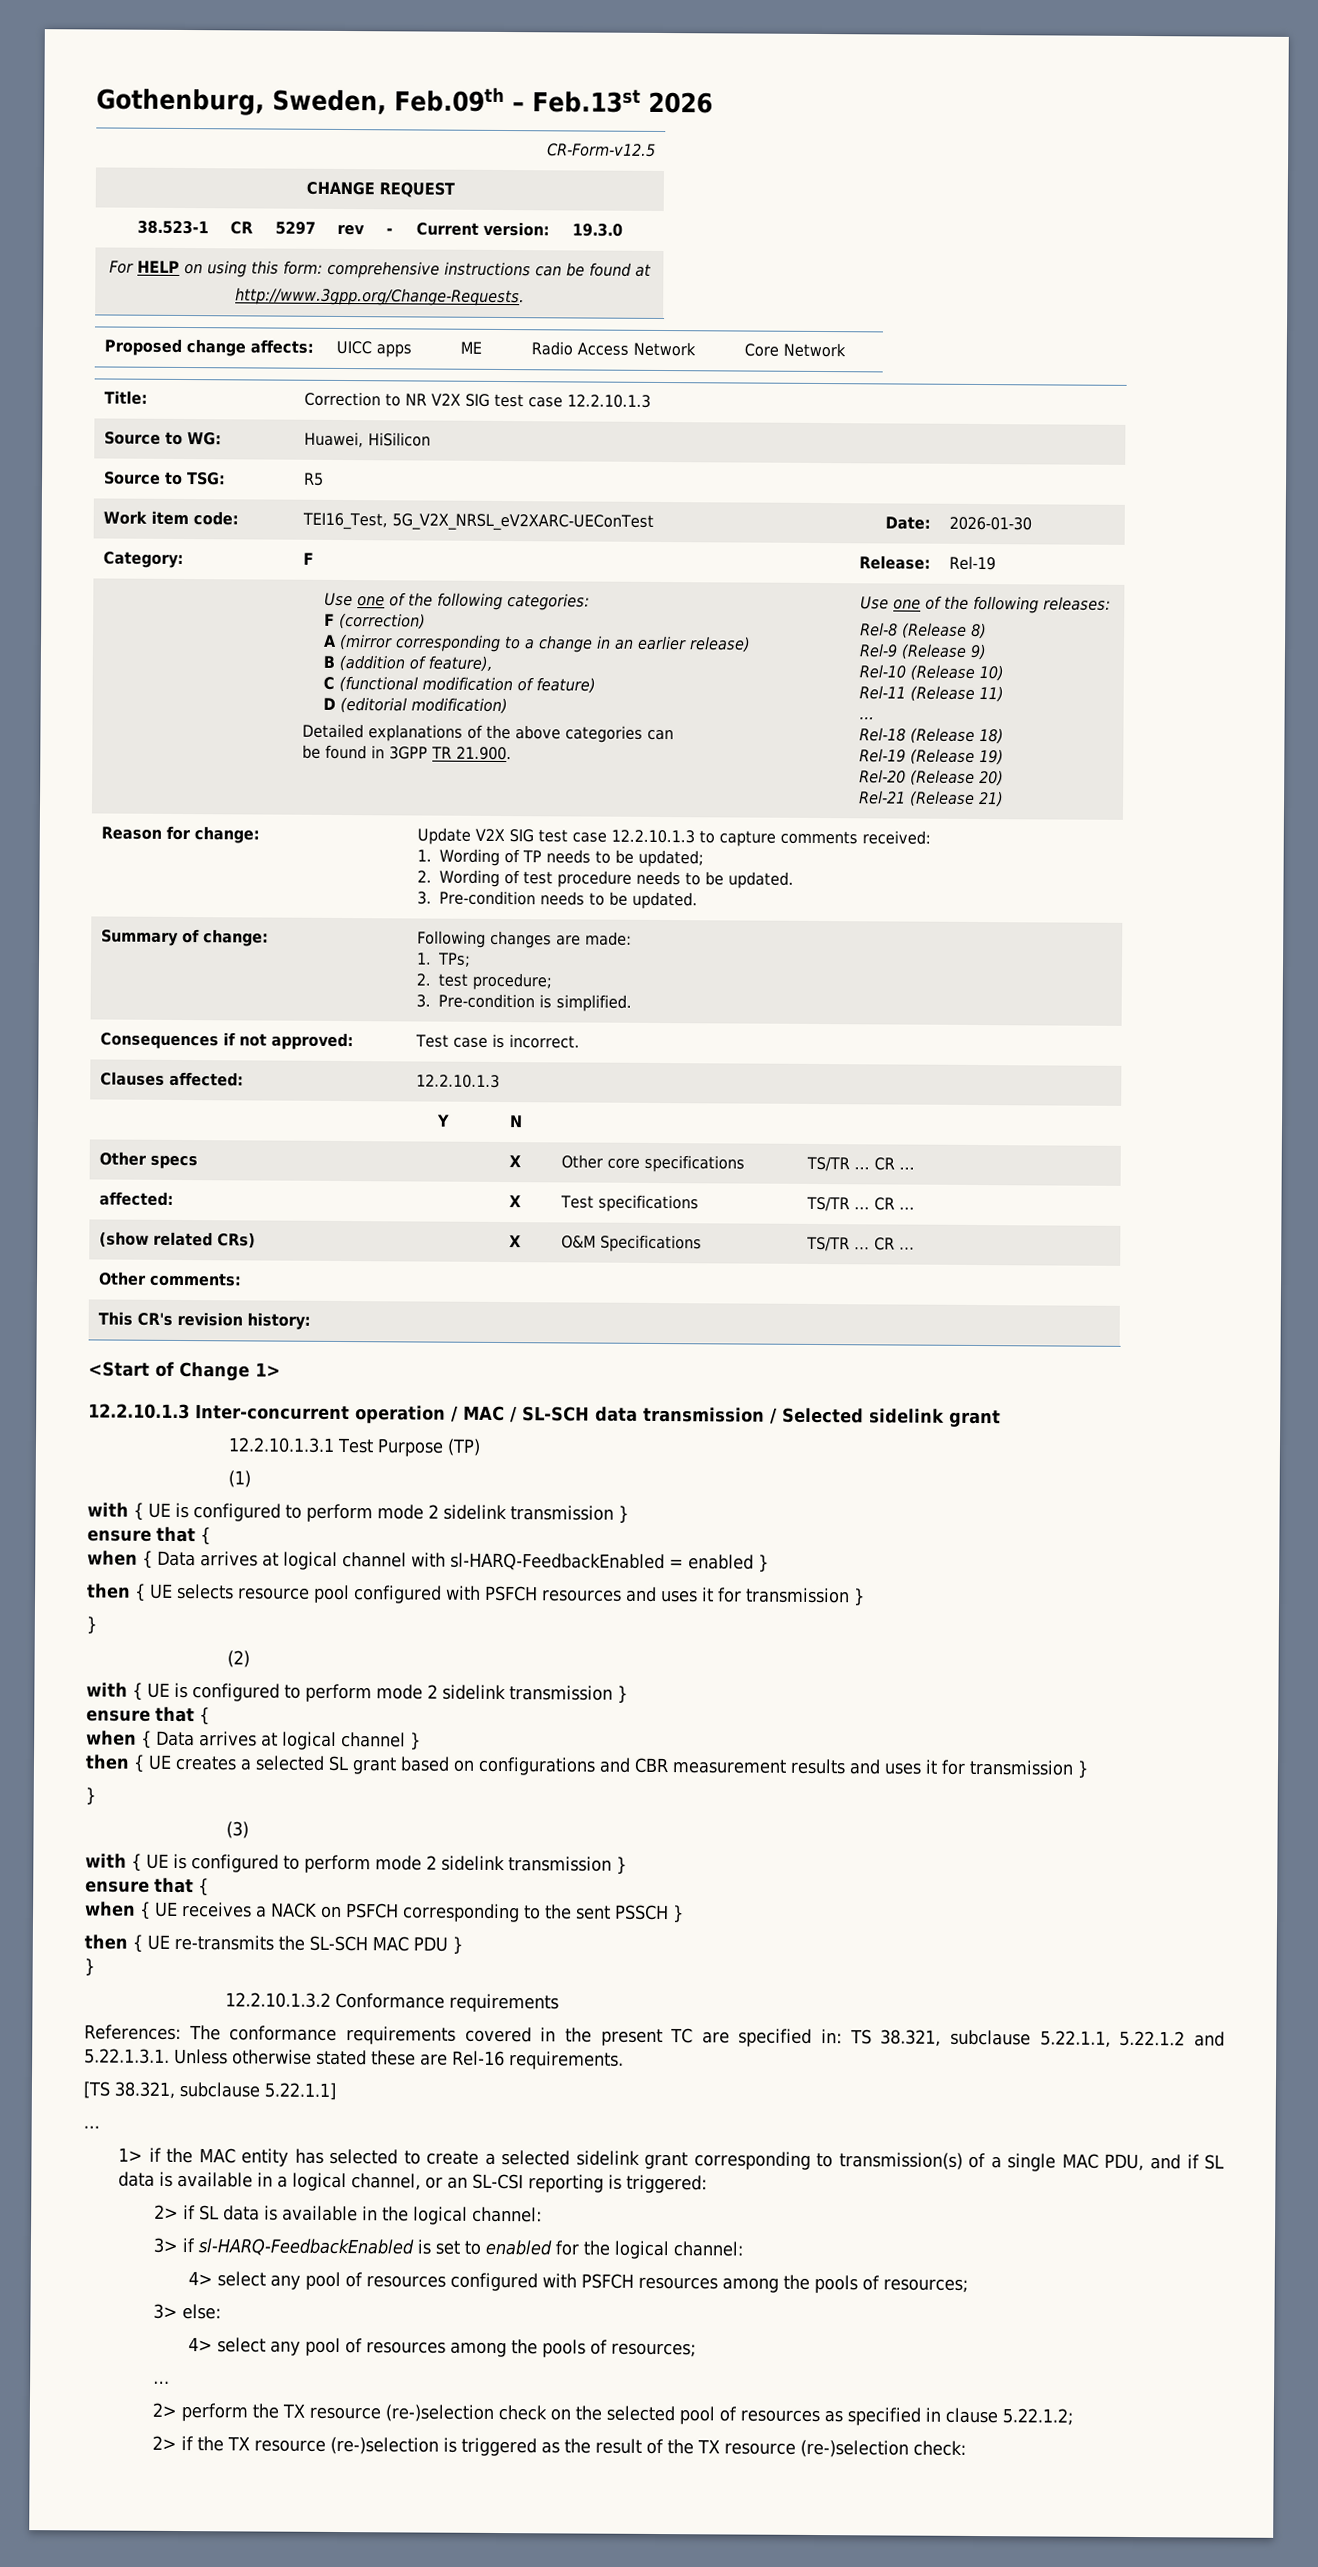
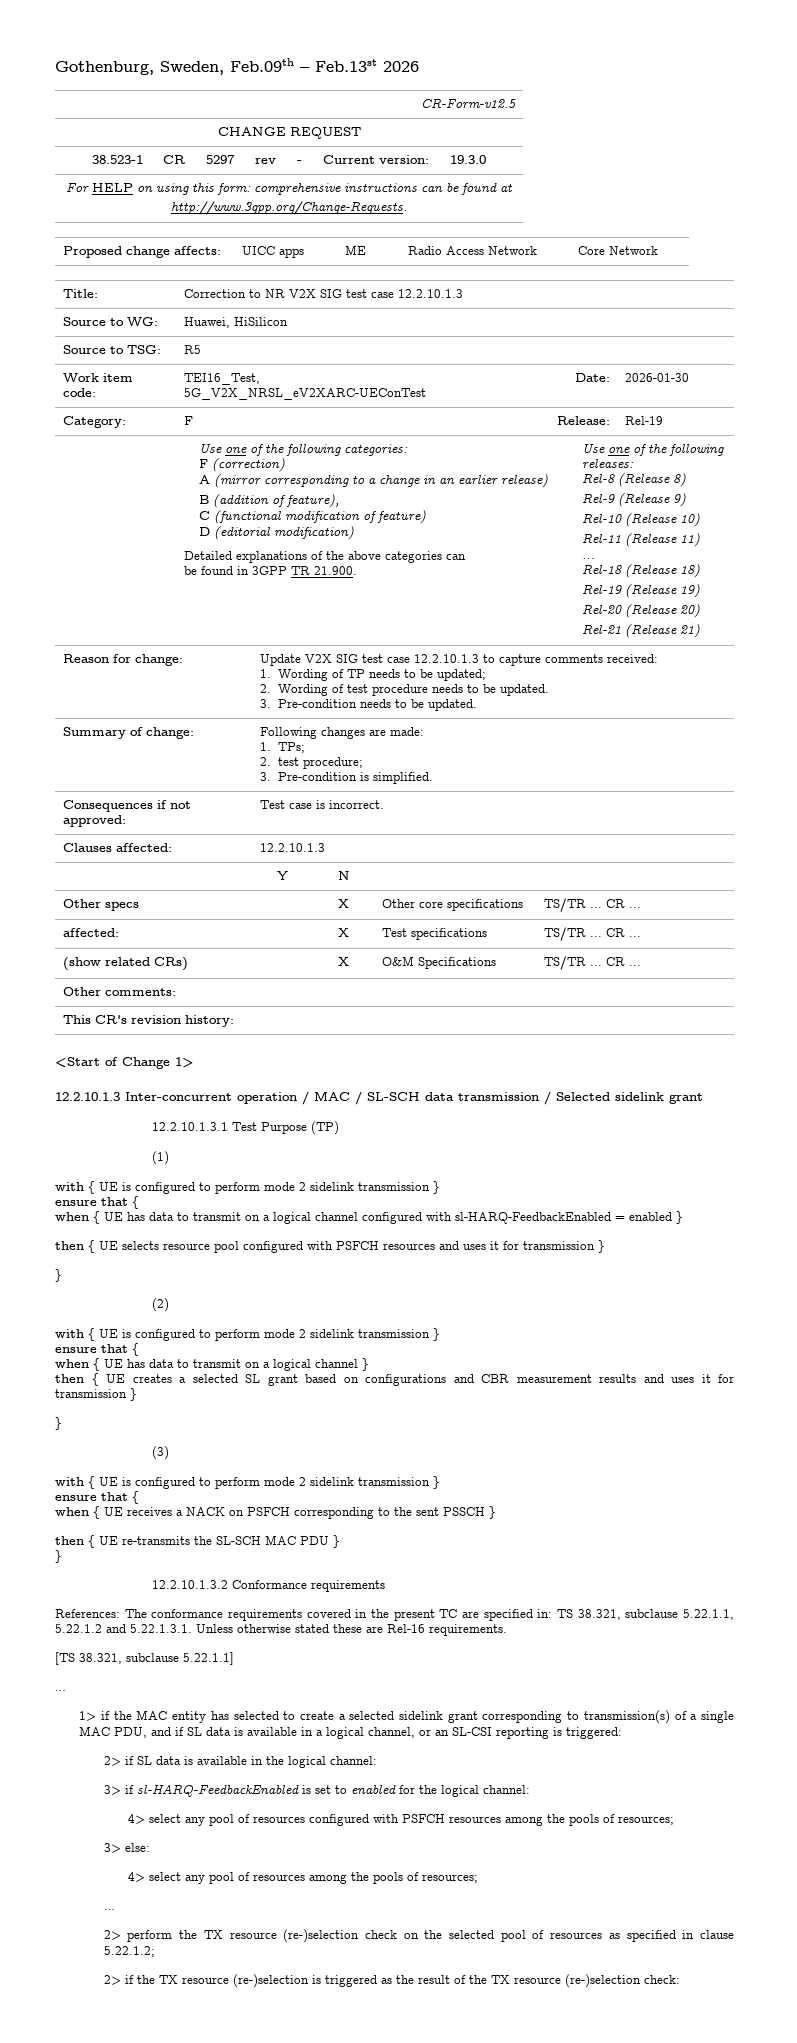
[157,1550,407,1570] Data arrives at logical channel -> [104,1212,422,1224] UE has data to transmit on a logical channel configured
[156,1730,278,1747] Data arrives at -> [104,1359,270,1368] UE has data to transmit on a

